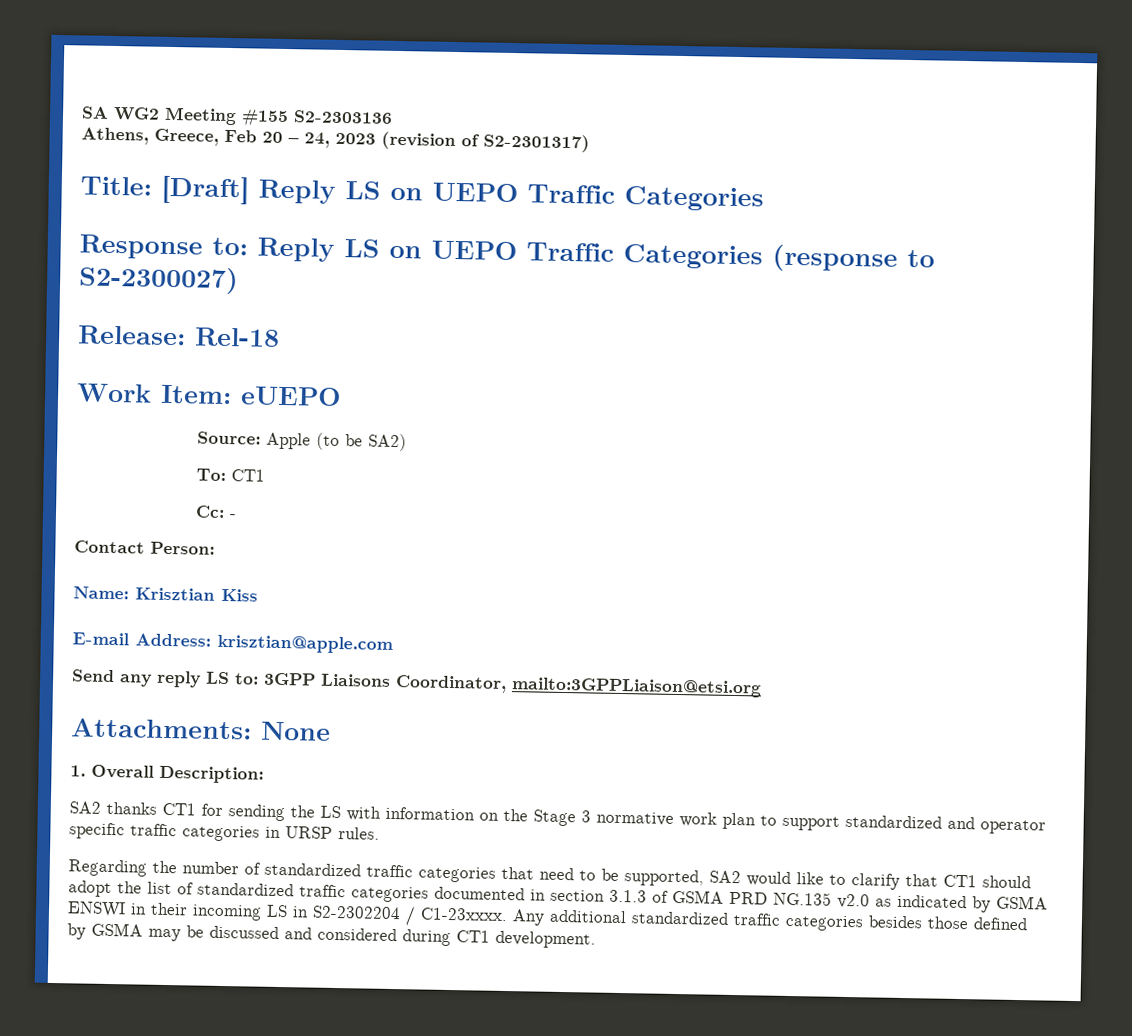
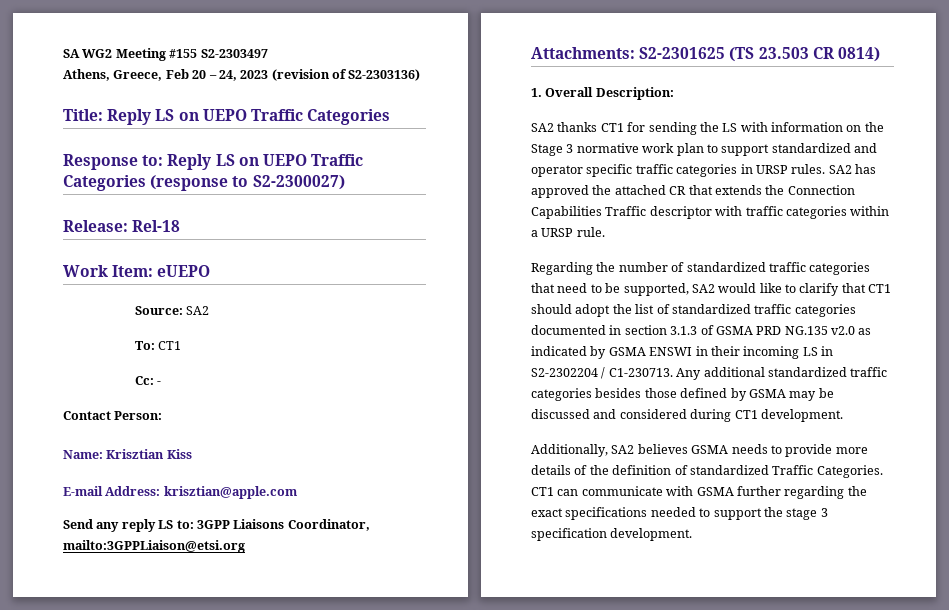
[293,110,393,124] S2-2303136 -> [200,49,268,58] S2-2303497
[483,133,590,153] S2-2301317) -> [348,69,421,81] S2-2303136)
[161,175,249,205] [Draft] -> (103, 115) none
[266,432,408,452] Apple (to be SA2) -> [186,306,210,315] SA2
[71,718,331,741] Attachments: None -> [531,47,880,62] Attachments: S2-2301625 (TS 23.503 CR 0814)
(380, 833) none -> [828,164,876,174] [531,185,855,198] [531,206,890,219] [531,227,605,237] SA2 has approved the attached CR that extends the Connection Capabilities Traffic descriptor with traffic categories within a URSP rule.
[420,907,508,922] C1-23xxxx. -> [608,368,673,377] C1-230713.
(596, 939) none -> [531,444,868,457] [531,465,883,478] [531,486,867,499] [531,507,828,520] [531,528,693,541] // Additionally, SA2 believes GSMA needs to provide more details of the definition of standardized Traffic Categories. CT1 can communicate with GSMA further regarding the exact specifications needed to support the stage 3 specification development.

